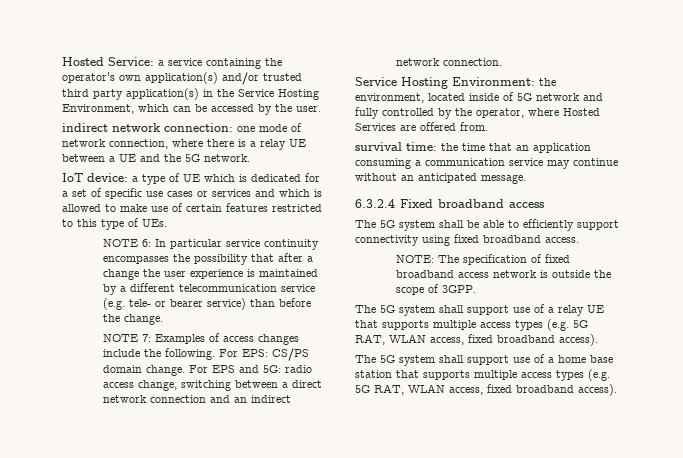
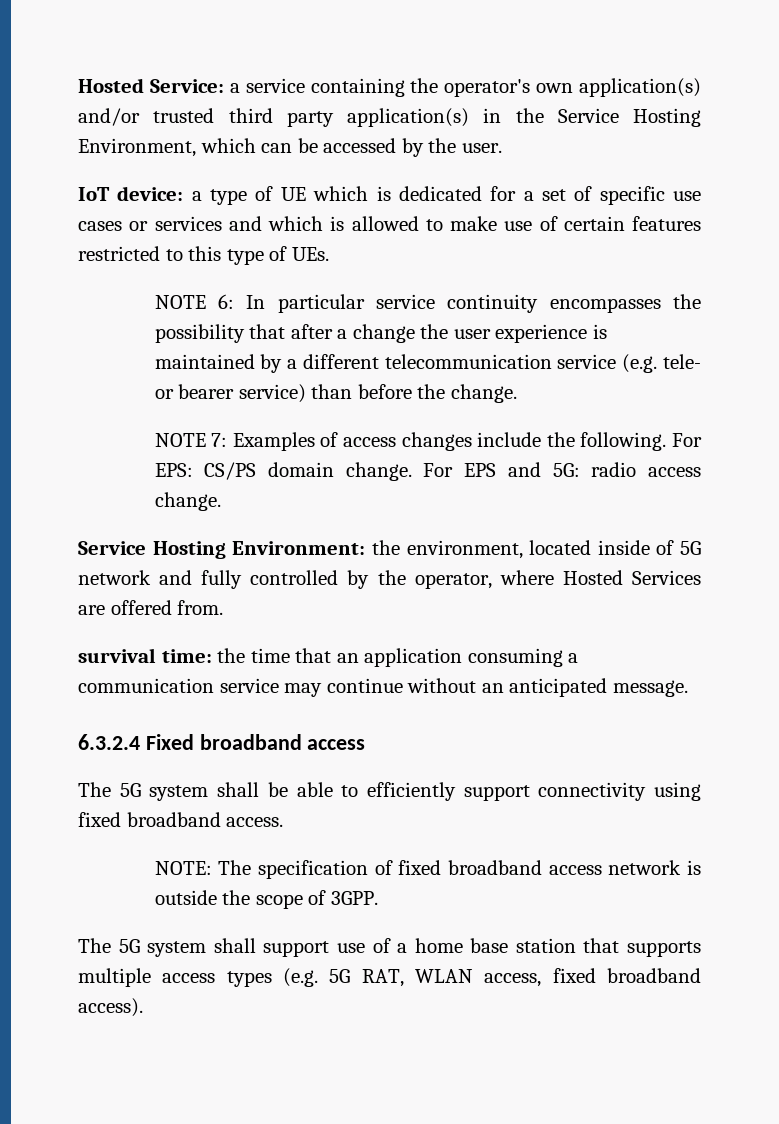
[62,123,302,132] [62,139,306,150] [62,154,250,162] // indirect network connection: one mode of network connection, where there is a relay UE between a UE and the 5G network. -> (502, 148) none
[137,380,322,391] [102,395,291,403] [395,58,502,66] change, switching between a direct network connection and an indirect network connection. -> [154,492,221,511] change.
[355,304,604,316] [355,319,588,331] [355,334,598,346] // The 5G system shall support use of a relay UE that supports multiple access types (e.g. 5G RAT, WLAN access, fixed broadband access). -> (378, 898) none

